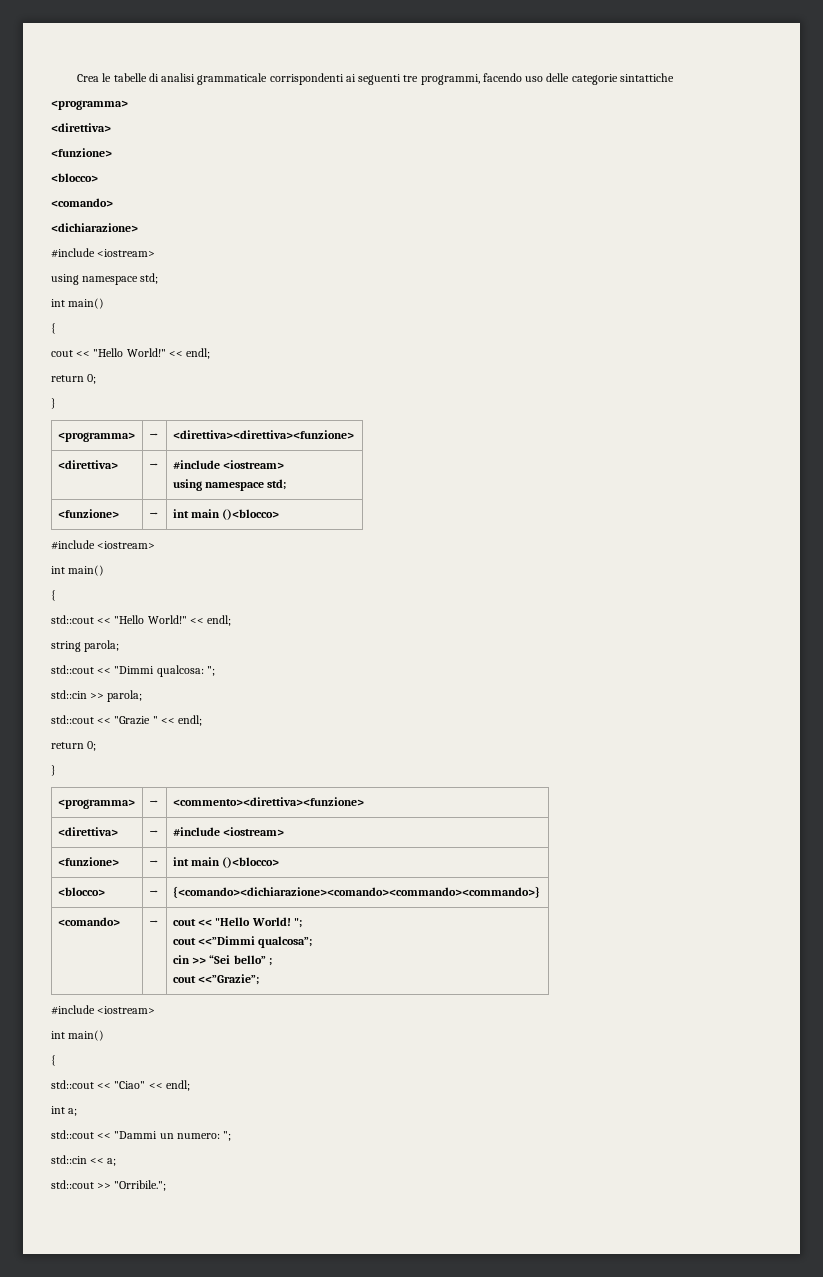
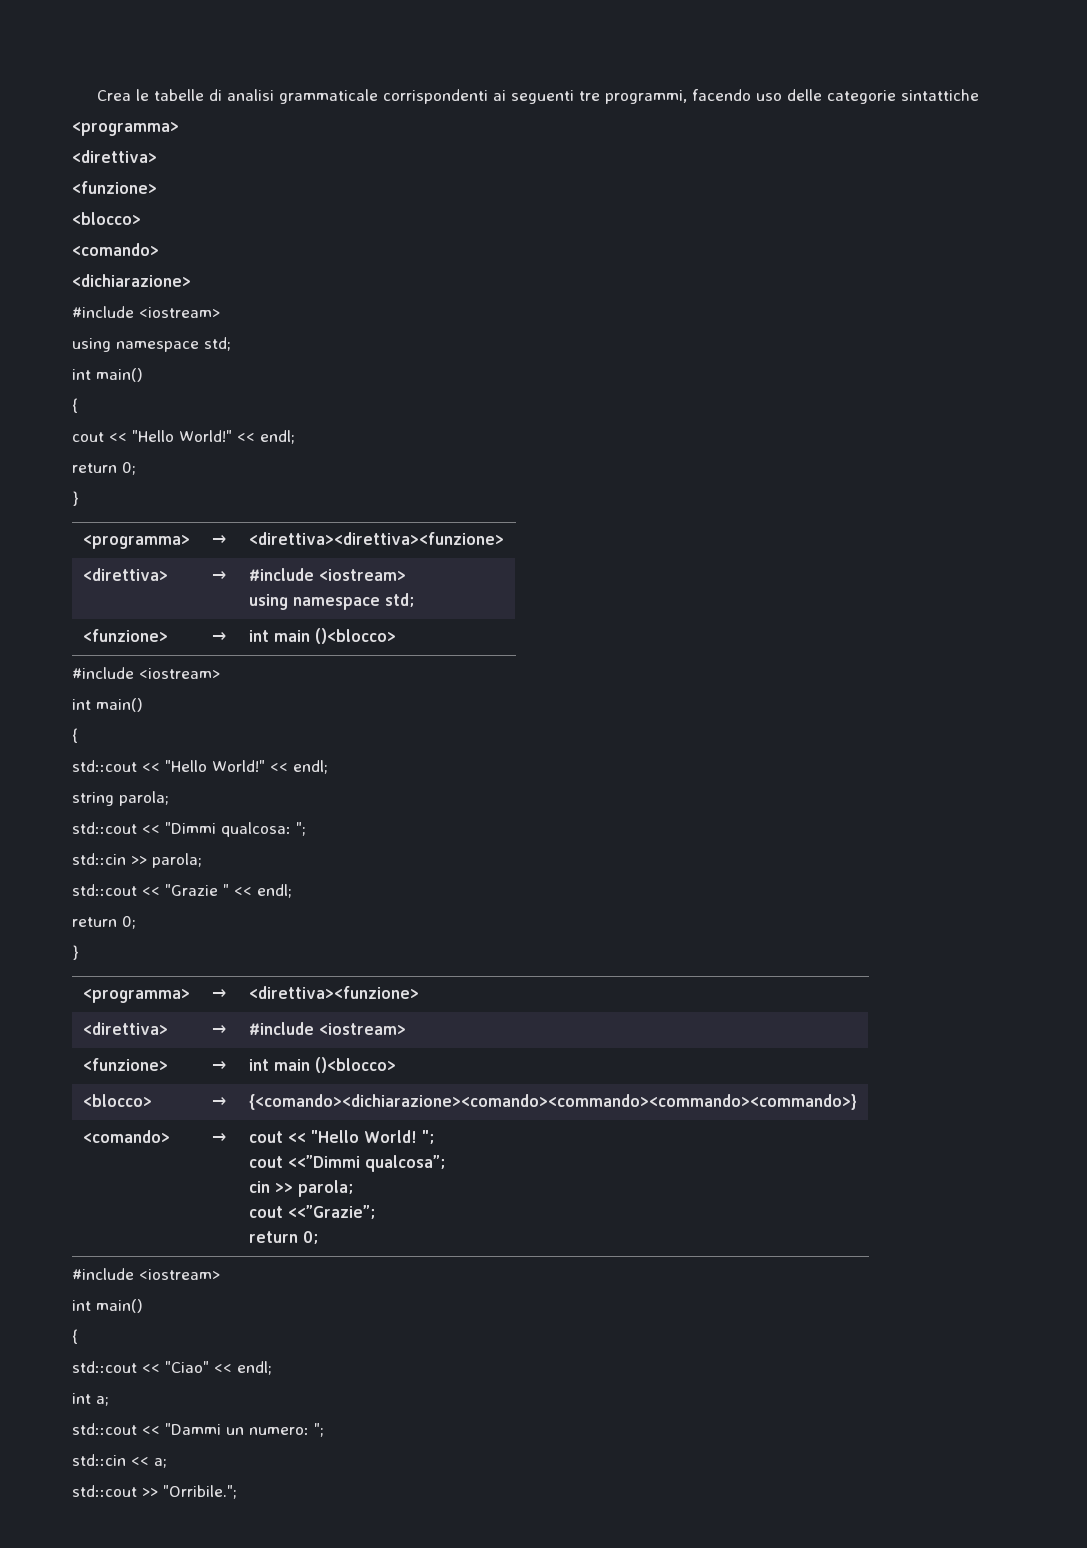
[172,797,364,806] <commento><direttiva><funzione> -> [248,986,419,999] <direttiva><funzione>
[172,886,540,898] {<comando><dichiarazione><comando><commando><commando>} -> [248,1094,857,1110] {<comando><dichiarazione><comando><commando><commando><commando>}
[209,955,272,966] “Sei bello” ; -> [297,1180,353,1197] parola;
(260, 979) none -> [248,1231,318,1244] // return 0;

